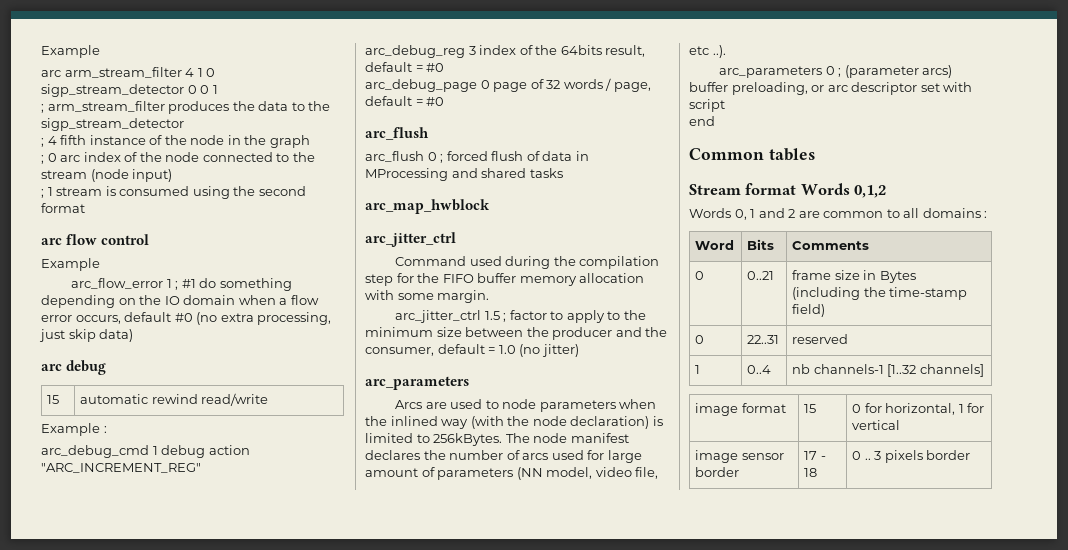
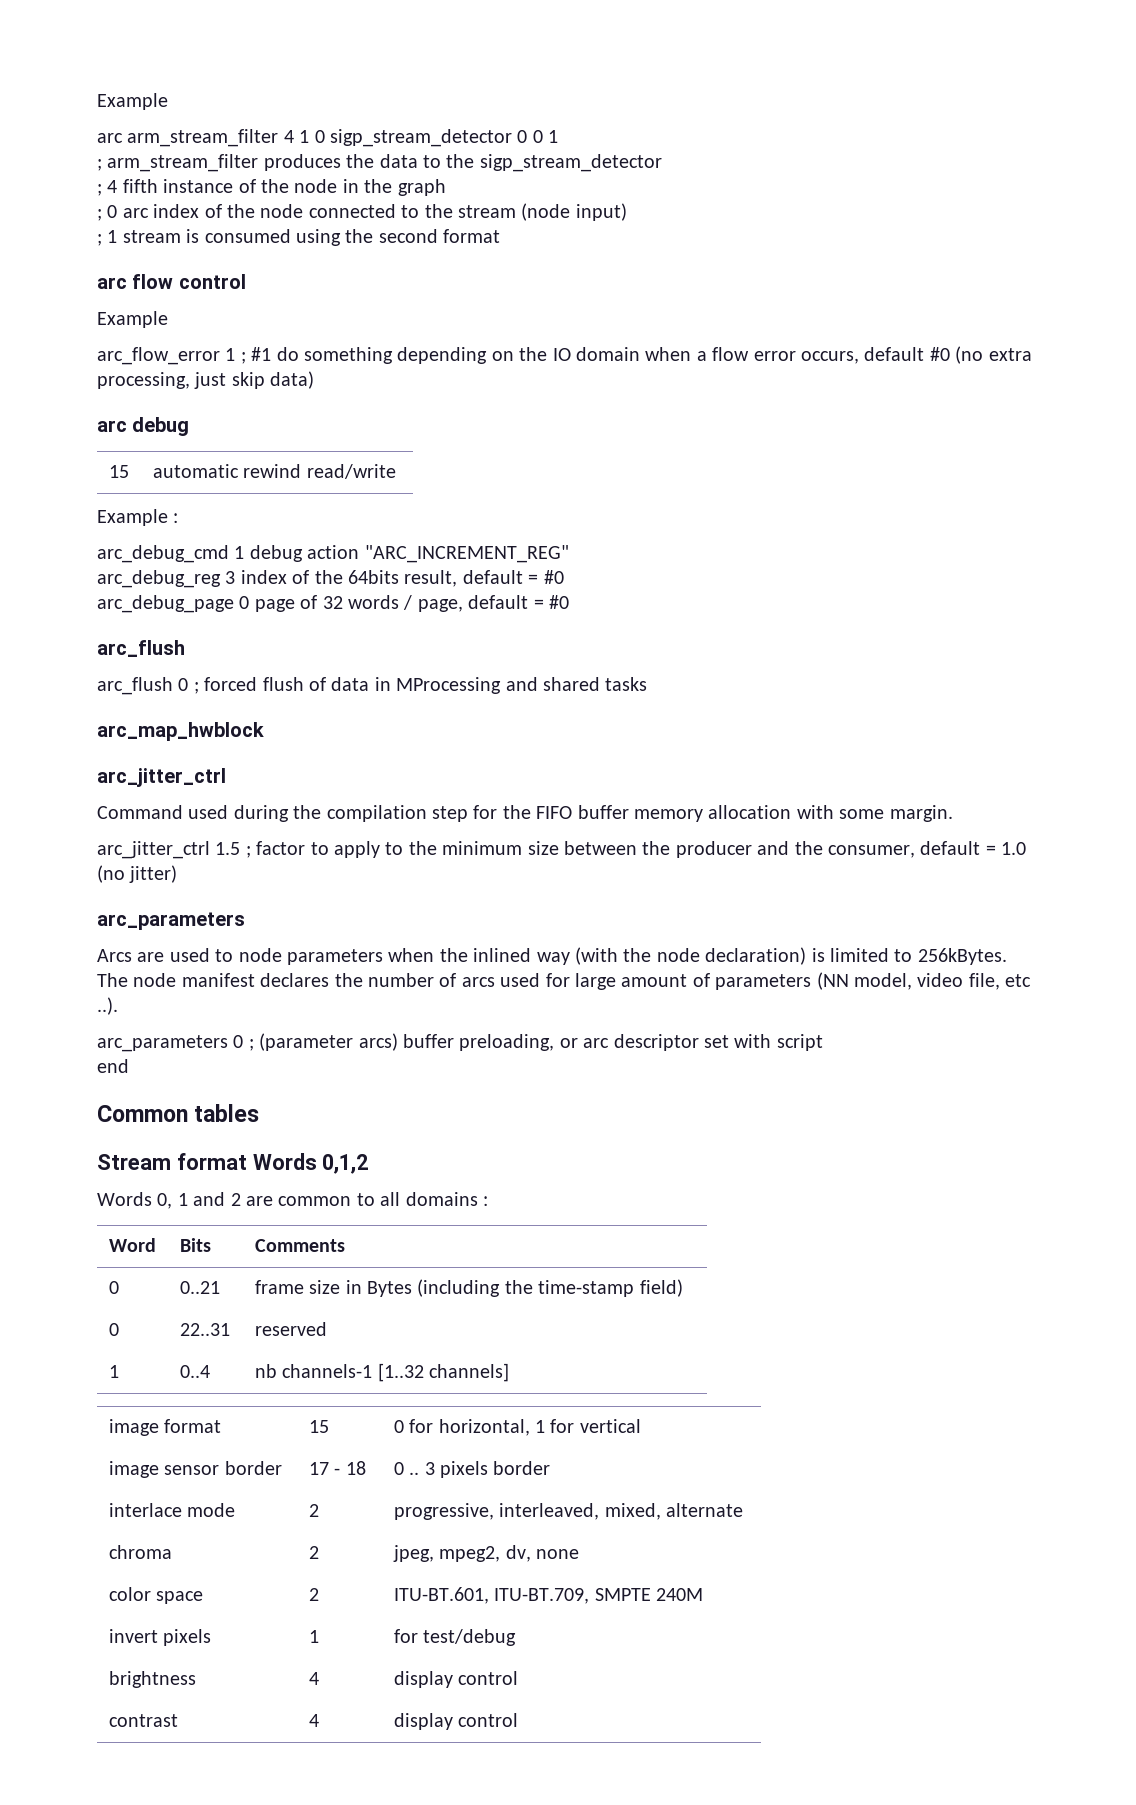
(971, 455) none -> [108,1503,236,1517] [308,1504,319,1517] [393,1503,744,1520] [108,1545,172,1559] [308,1546,319,1559] [392,1545,580,1562] [108,1587,204,1604] [308,1588,319,1601] [393,1587,704,1604] [108,1629,212,1646] [308,1630,319,1643] [393,1629,517,1646] [108,1671,196,1688] [308,1672,319,1685] [393,1671,519,1688] [108,1714,178,1727] [308,1714,319,1727] [393,1713,519,1730] // interlace mode | 2 | progressive, interleaved, mixed, alternate // chroma | 2 | jpeg, mpeg2, dv, none // color space | 2 | ITU-BT.601, ITU-BT.709, SMPTE 240M // invert pixels | 1 | for test/debug // brightness | 4 | display control // contrast | 4 | display control

